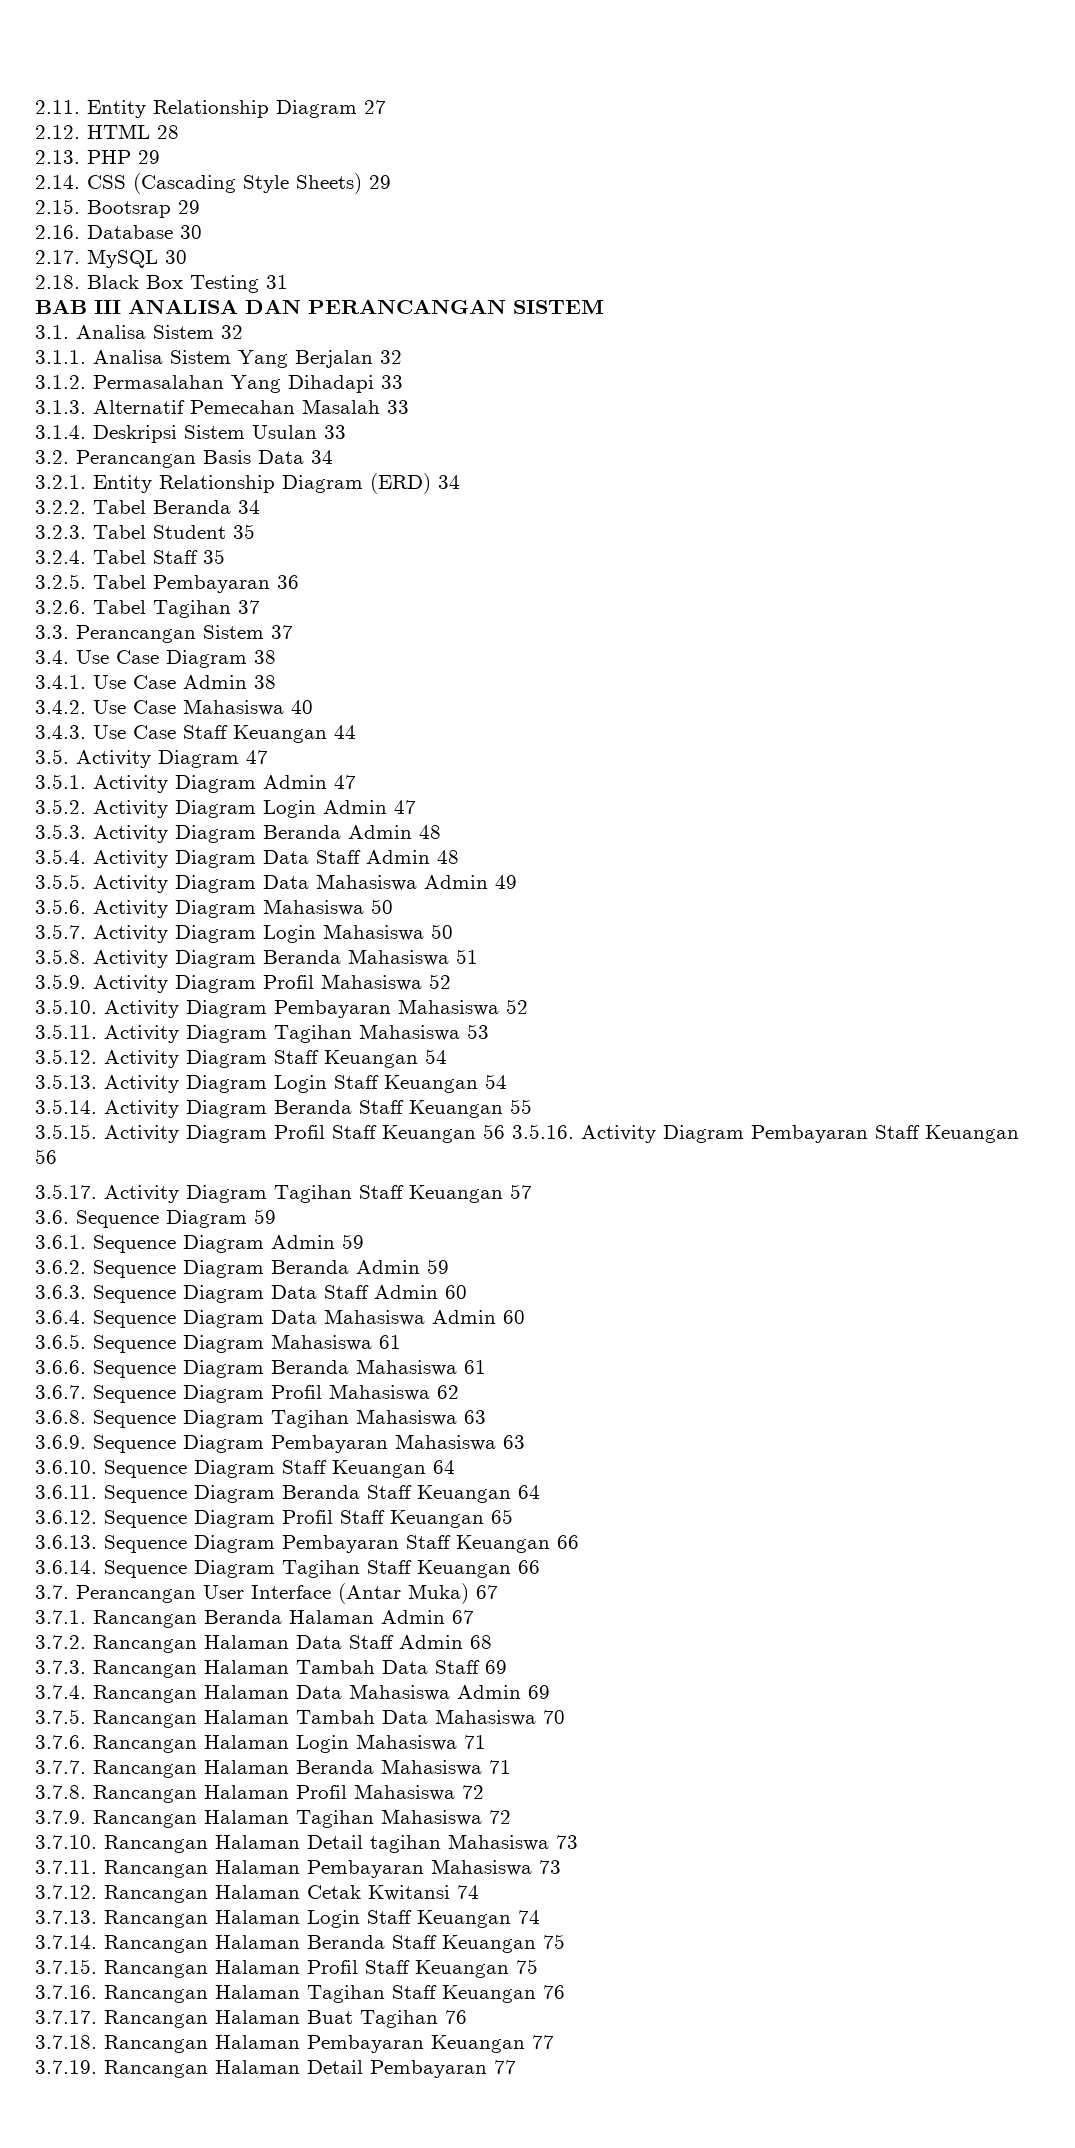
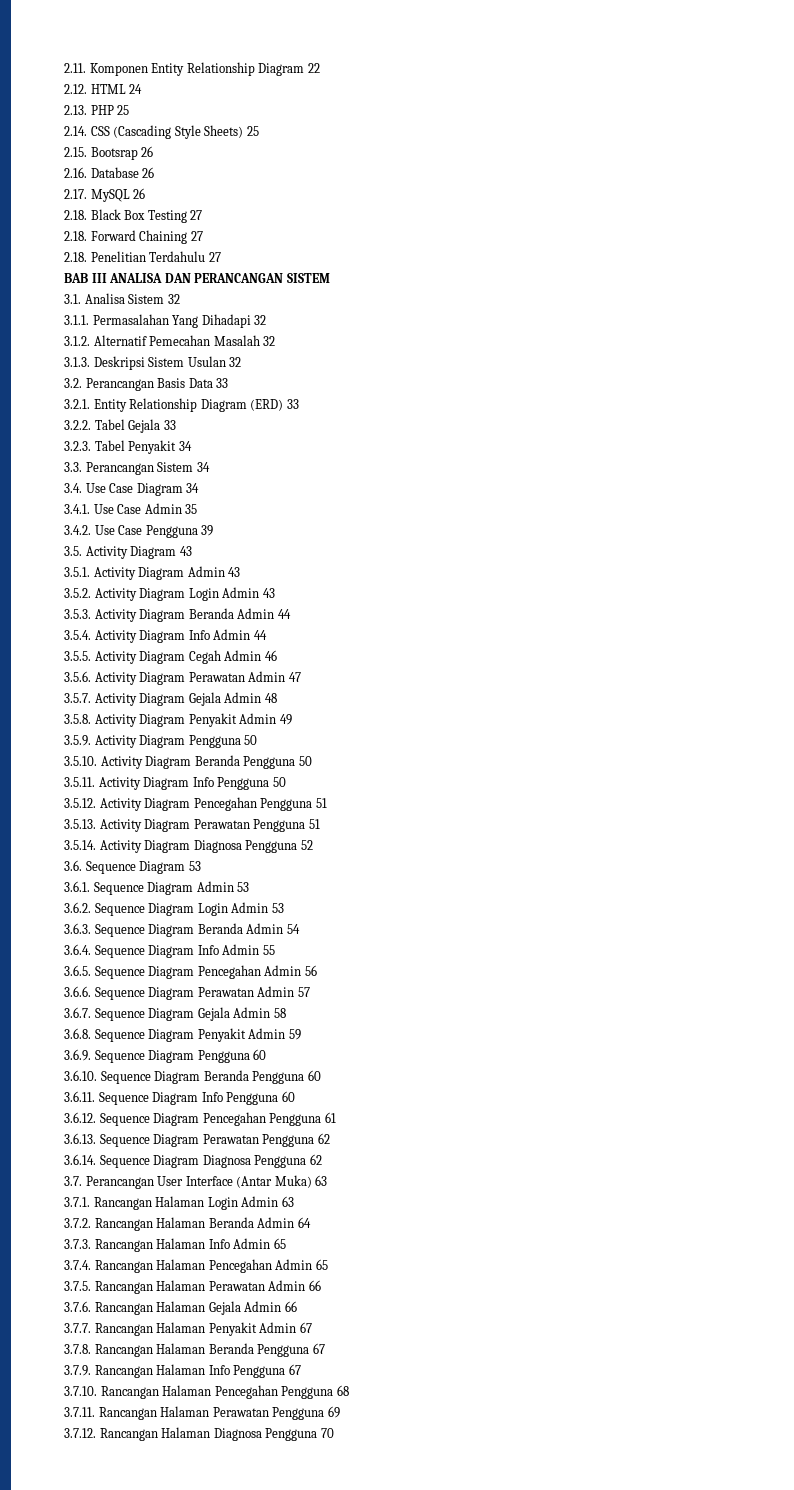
[87,100,386,118] Entity Relationship Diagram 27 -> [89,62,320,76] Komponen Entity Relationship Diagram 22
[157,125,179,139] 28 -> [129,84,143,94] 24
[138,150,160,164] 29 -> [117,105,130,115] 25
[369,175,391,189] 29 -> [246,126,259,136] 25
[178,200,200,214] 29 -> [141,146,154,157] 26
[180,225,202,239] 30 -> [142,167,155,178] 26
[165,250,187,264] 30 -> [133,188,146,199] 26
[266,275,288,289] 31 -> [190,210,203,220] [64,230,203,244] [64,251,221,262] 27 // 2.18. Forward Chaining 27 // 2.18. Penelitian Terdahulu 27
[93,350,402,368] [35,375,403,393] [35,400,86,414] Analisa Sistem Yang Berjalan 32 // 3.1.2. Permasalahan Yang Dihadapi 33 // 3.1.3. -> [92,314,267,328] [64,336,90,346] Permasalahan Yang Dihadapi 32 // 3.1.2.
[387,400,409,414] [35,425,86,439] 33 // 3.1.4. -> [263,336,276,346] [64,357,90,367] 32 // 3.1.3.
[324,425,346,439] 33 -> [229,357,242,367] 32
[311,450,333,464] 34 -> [216,378,229,388] 33
[438,475,460,489] 34 -> [286,399,299,409] 33
[153,500,260,514] Beranda 34 -> [128,419,176,433] Gejala 33
[153,524,255,539] [35,549,225,564] [35,574,299,593] [35,600,260,618] Student 35 // 3.2.4. Tabel Staff 35 // 3.2.5. Tabel Pembayaran 36 // 3.2.6. Tabel Tagihan 37 -> [128,440,192,454] Penyakit 34
[271,625,293,639] 37 -> [196,462,210,472] 34
[254,650,276,664] 38 -> [186,483,200,493] 34
[254,675,276,689] 38 -> [185,504,198,514] 35
[183,699,313,716] [35,725,356,743] Mahasiswa 40 // 3.4.3. Use Case Staff Keuangan 44 -> [145,525,214,538] Pengguna 39
[246,750,268,764] 47 -> [179,546,192,556] 43
[334,775,356,789] 47 -> [228,567,241,577] 43
[394,800,416,814] 47 -> [262,588,275,598] 43
[419,825,441,839] 48 -> [277,609,291,619] 44
[263,850,459,864] Data Staff Admin 48 -> [188,629,267,640] Info Admin 44
[263,874,517,891] Data Mahasiswa Admin 49 -> [188,650,277,664] Cegah Admin 46
[263,899,393,916] Mahasiswa 50 -> [188,671,301,682] Perawatan Admin 47
[263,924,453,943] Login Mahasiswa 50 -> [188,692,277,706] Gejala Admin 48
[263,949,478,966] Beranda Mahasiswa 51 -> [188,713,292,727] Penyakit Admin 49
[263,974,451,991] Profil Mahasiswa 52 -> [188,735,258,748] Pengguna 50
[274,999,528,1018] Pembayaran Mahasiswa 52 -> [194,755,312,769] Beranda Pengguna 50
[274,1024,489,1043] Tagihan Mahasiswa 53 -> [192,777,286,790] Info Pengguna 50
[274,1049,447,1068] Staff Keuangan 54 -> [193,797,327,811] Pencegahan Pengguna 51
[274,1074,507,1093] Login Staff Keuangan 54 -> [193,819,320,832] Perawatan Pengguna 51
[274,1099,532,1118] [35,1124,1019,1143] [35,1149,57,1164] [35,1184,532,1203] Beranda Staff Keuangan 55 // 3.5.15. Activity Diagram Profil Staff Keuangan 56 3.5.16. Activity Diagram Pembayaran Staff Keuangan 56 // 3.5.17. Activity Diagram Tagihan Staff Keuangan 57 -> [193,840,313,853] Diagnosa Pengguna 52
[254,1209,276,1224] 59 -> [188,861,201,871] 53
[342,1234,364,1249] 59 -> [237,882,250,892] 53
[271,1259,449,1274] Beranda Admin 59 -> [197,902,284,916] Login Admin 53
[271,1285,467,1299] Data Staff Admin 60 -> [197,923,300,934] Beranda Admin 54
[271,1309,525,1326] Data Mahasiswa Admin 60 -> [197,944,275,955] Info Admin 55
[271,1334,401,1351] Mahasiswa 61 -> [197,965,317,979] Pencegahan Admin 56
[271,1359,486,1376] Beranda Mahasiswa 61 -> [197,986,310,997] Perawatan Admin 57
[271,1384,459,1401] Profil Mahasiswa 62 -> [197,1007,286,1021] Gejala Admin 58
[271,1409,486,1428] Tagihan Mahasiswa 63 -> [197,1028,301,1042] Penyakit Admin 59
[271,1434,525,1453] Pembayaran Mahasiswa 63 -> [197,1049,267,1063] Pengguna 60
[282,1460,455,1478] Staff Keuangan 64 -> [203,1070,321,1084] Beranda Pengguna 60
[282,1485,540,1503] Beranda Staff Keuangan 64 -> [201,1091,295,1105] Info Pengguna 60
[282,1509,513,1528] Profil Staff Keuangan 65 -> [202,1112,336,1126] Pencegahan Pengguna 61
[282,1535,579,1553] Pembayaran Staff Keuangan 66 -> [202,1133,330,1147] Perawatan Pengguna 62
[282,1560,540,1578] Tagihan Staff Keuangan 66 -> [202,1154,322,1168] Diagnosa Pengguna 62
[476,1585,498,1599] 67 -> [315,1175,328,1186] 63
[204,1610,474,1624] Beranda Halaman Admin 67 -> [155,1196,294,1210] Halaman Login Admin 63
[296,1635,492,1649] Data Staff Admin 68 -> [208,1217,311,1228] Beranda Admin 64
[296,1660,507,1674] Tambah Data Staff 69 -> [208,1238,286,1249] Info Admin 65
[296,1684,550,1701] Data Mahasiswa Admin 69 -> [208,1259,328,1273] Pencegahan Admin 65
[296,1709,565,1726] Tambah Data Mahasiswa 70 -> [208,1280,321,1291] Perawatan Admin 66
[296,1734,486,1753] Login Mahasiswa 71 -> [208,1301,297,1315] Gejala Admin 66
[296,1759,511,1776] Beranda Mahasiswa 71 -> [208,1322,312,1336] Penyakit Admin 67
[296,1784,484,1801] Profil Mahasiswa 72 -> [208,1343,325,1357] Beranda Pengguna 67
[296,1809,511,1828] Tagihan Mahasiswa 72 -> [208,1364,301,1378] Info Pengguna 67
[307,1834,578,1853] Detail tagihan Mahasiswa 73 -> [214,1385,349,1399] Pencegahan Pengguna 68
[307,1859,561,1878] Pembayaran Mahasiswa 73 -> [212,1406,340,1420] Perawatan Pengguna 69
[307,1885,479,1901] [35,1910,540,1928] [35,1934,565,1953] [35,1959,538,1978] [35,1985,565,2003] [35,2010,467,2028] [35,2035,554,2053] [35,2060,516,2078] Cetak Kwitansi 74 // 3.7.13. Rancangan Halaman Login Staff Keuangan 74 // 3.7.14. Rancangan Halaman Beranda Staff Keuangan 75 // 3.7.15. Rancangan Halaman Profil Staff Keuangan 75 // 3.7.16. Rancangan Halaman Tagihan Staff Keuangan 76 // 3.7.17. Rancangan Halaman Buat Tagihan 76 // 3.7.18. Rancangan Halaman Pembayaran Keuangan 77 // 3.7.19. Rancangan Halaman Detail Pembayaran 77 -> [213,1428,334,1441] Diagnosa Pengguna 70

